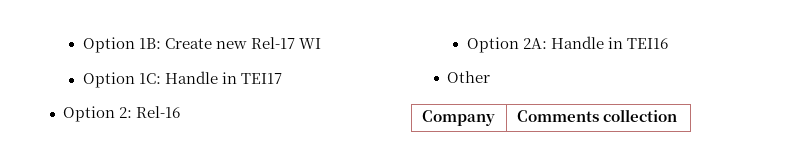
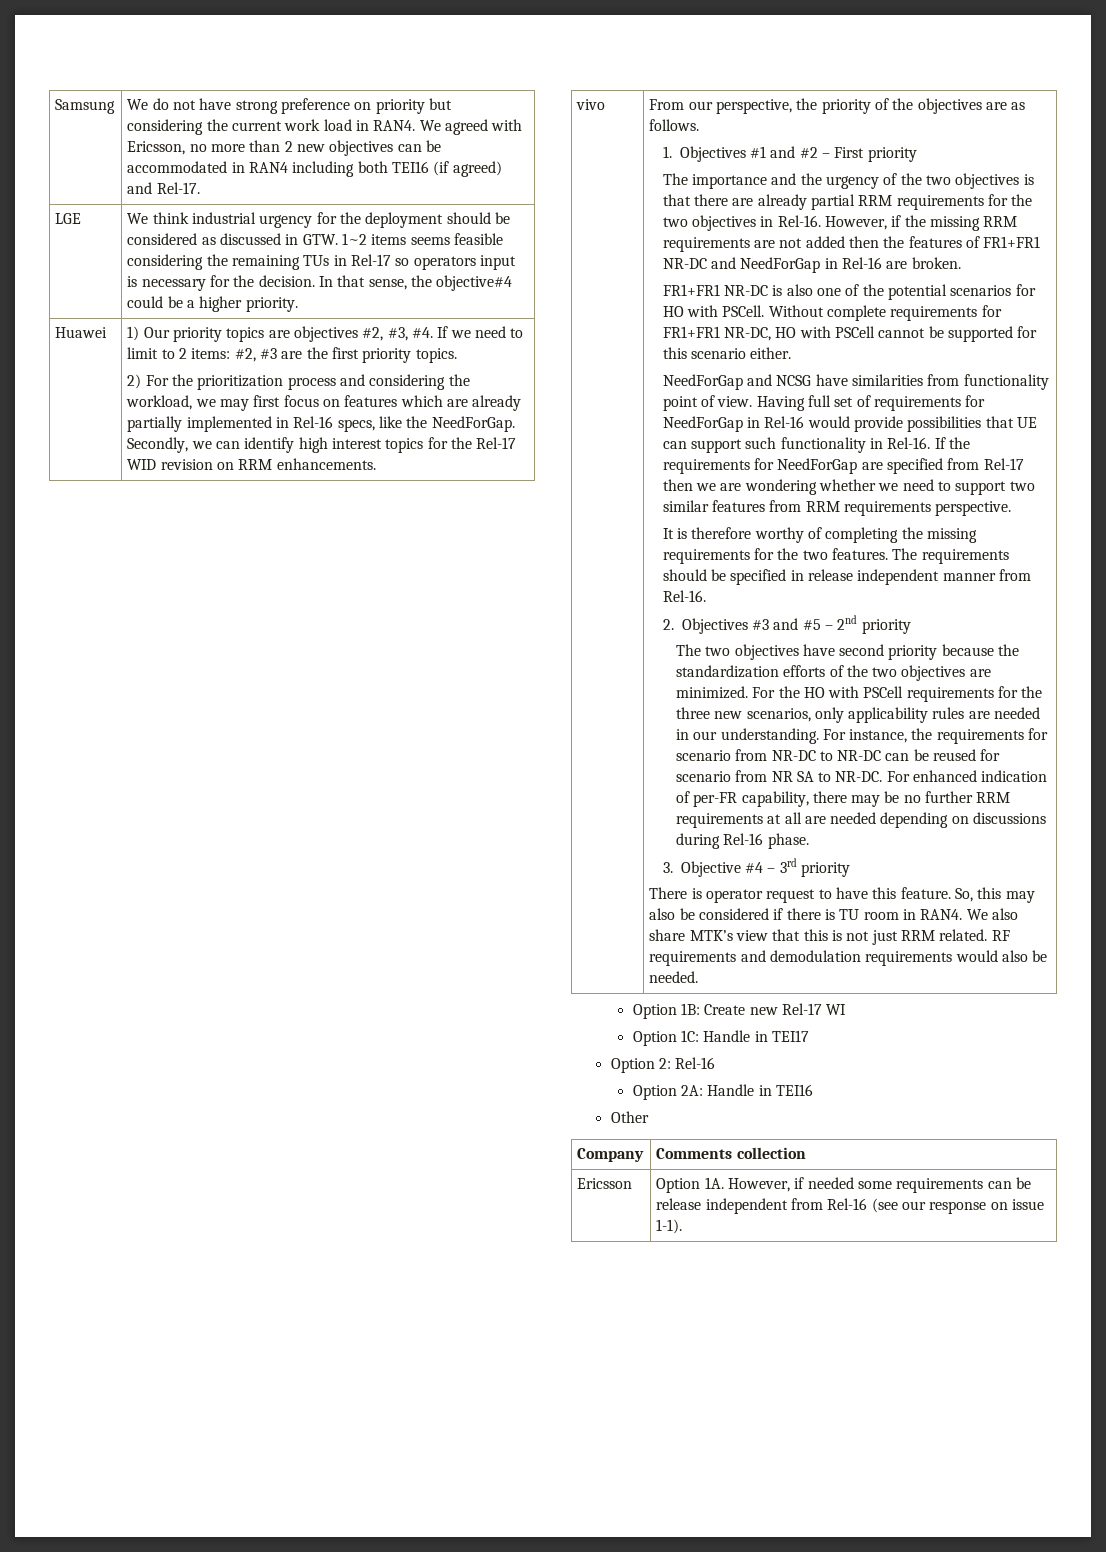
(82, 45) none -> [55,99,116,114] [127,98,452,114] [127,119,523,135] [127,140,441,156] [127,161,502,177] [127,182,200,194] [55,213,82,224] [127,212,510,228] [127,233,503,245] [127,254,516,270] [127,275,513,291] [127,296,298,312] [55,327,108,338] [127,326,524,342] [127,347,457,363] [127,374,470,390] [126,395,522,411] [127,416,515,432] [127,437,517,453] [127,458,376,470] [576,99,606,110] [649,98,1026,114] [649,119,700,131] [662,146,917,162] [662,173,1034,189] [662,194,1033,210] [662,215,1018,231] [662,236,1041,252] [662,257,961,273] [662,284,1036,300] [662,305,1002,321] [662,326,1038,342] [662,347,792,359] [662,374,1049,390] [662,395,986,411] [662,416,1037,432] [662,437,970,453] [662,458,1024,474] [662,479,1035,495] [662,500,1012,516] [662,527,977,543] [662,548,1009,564] [662,569,1031,585] [662,590,706,602] [662,615,911,634] [675,644,1020,660] [675,665,991,681] [675,686,1043,702] [675,707,1041,723] [675,728,1049,744] [675,749,1001,761] [675,770,1048,782] [675,791,1011,807] [675,812,1047,828] [675,833,809,849] [662,858,850,877] [649,887,1035,903] [649,908,1018,920] [649,929,1010,945] [649,950,1048,966] [649,971,699,983] Samsung | We do not have strong preference on priority but considering the current work load in RAN4. We agreed with Ericsson, no more than 2 new objectives can be accommodated in RAN4 including both TEI16 (if agreed) and Rel-17. // LGE | We think industrial urgency for the deployment should be considered as discussed in GTW. 1~2 items seems feasible considering the remaining TUs in Rel-17 so operators input is necessary for the decision. In that sense, the objective#4 could be a higher priority. // Huawei | 1) Our priority topics are objectives #2, #3, #4. If we need to limit to 2 items: #2, #3 are the first priority topics. // 2) For the prioritization process and considering the workload, we may first focus on features which are already partially implemented in Rel-16 specs, like the NeedForGap. Secondly, we can identify high interest topics for the Rel-17 WID revision on RRM enhancements. // vivo | From our perspective, the priority of the objectives are as follows. // 1. Objectives #1 and #2 – First priority // The importance and the urgency of the two objectives is that there are already partial RRM requirements for the two objectives in Rel-16. However, if the missing RRM requirements are not added then the features of FR1+FR1 NR-DC and NeedForGap in Rel-16 are broken. // FR1+FR1 NR-DC is also one of the potential scenarios for HO with PSCell. Without complete requirements for FR1+FR1 NR-DC, HO with PSCell cannot be supported for this scenario either. // NeedForGap and NCSG have similarities from functionality point of view. Having full set of requirements for NeedForGap in Rel-16 would provide possibilities that UE can support such functionality in Rel-16. If the requirements for NeedForGap are specified from Rel-17 then we are wondering whether we need to support two similar features from RRM requirements perspective. // It is therefore worthy of completing the missing requirements for the two features. The requirements should be specified in release independent manner from Rel-16. // 2. Objectives #3 and #5 – 2nd priority // The two objectives have second priority because the standardization efforts of the two objectives are minimized. For the HO with PSCell requirements for the three new scenarios, only applicability rules are needed in our understanding. For instance, the requirements for scenario from NR-DC to NR-DC can be reused for scenario from NR SA to NR-DC. For enhanced indication of per-FR capability, there may be no further RRM requirements at all are needed depending on discussions during Rel-16 phase. // 3. Objective #4 – 3rd priority // There is operator request to have this feature. So, this may also be considered if there is TU room in RAN4. We also share MTK’s view that this is not just RRM related. RF requirements and demodulation requirements would also be needed. //
(677, 115) none -> [577,1178,633,1189] [656,1177,1031,1193] [656,1198,1044,1214] [656,1219,683,1234] // Ericsson | Option 1A. However, if needed some requirements can be release independent from Rel-16 (see our response on issue 1-1).

